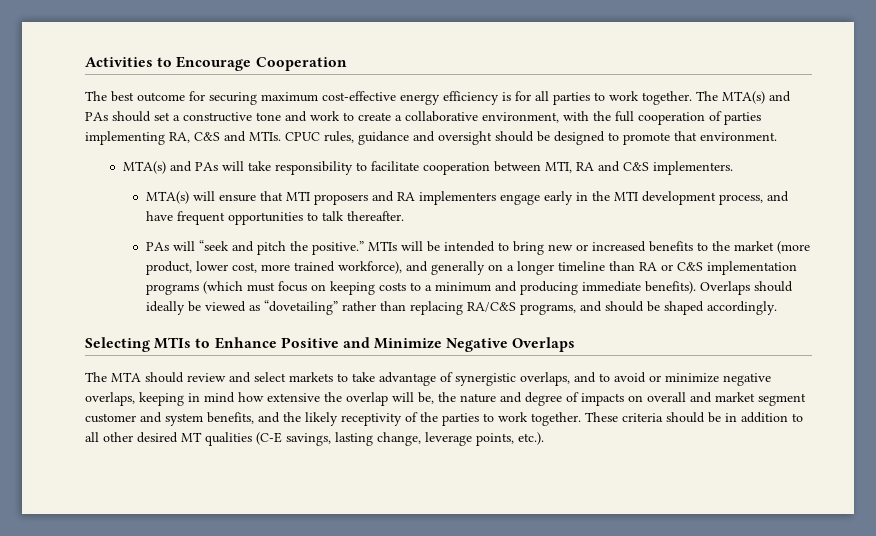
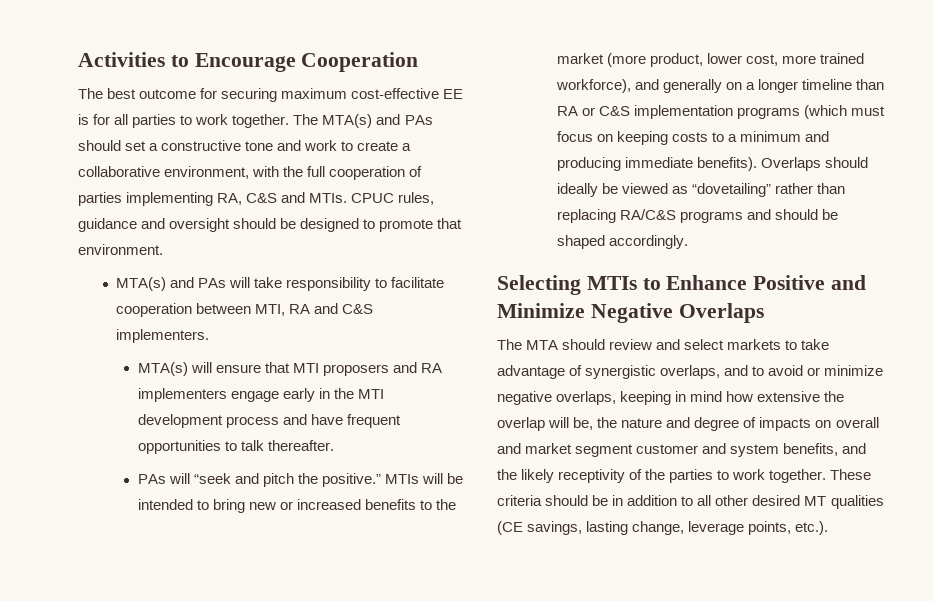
[400,91,499,105] energy efficiency -> [443,89,464,99] EE
[718,194,763,205] process, -> [225,416,279,428] process
[519,304,576,315] programs, -> [679,211,743,223] programs
[256,432,282,445] (C-E -> [497,521,523,535] (CE

